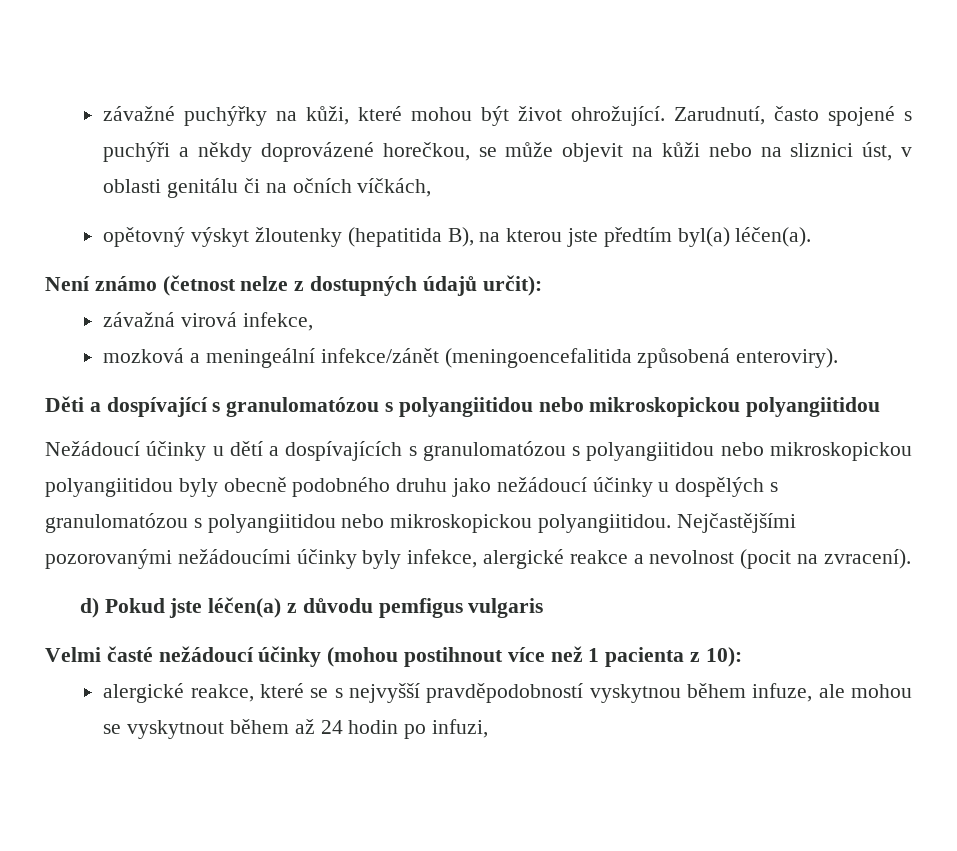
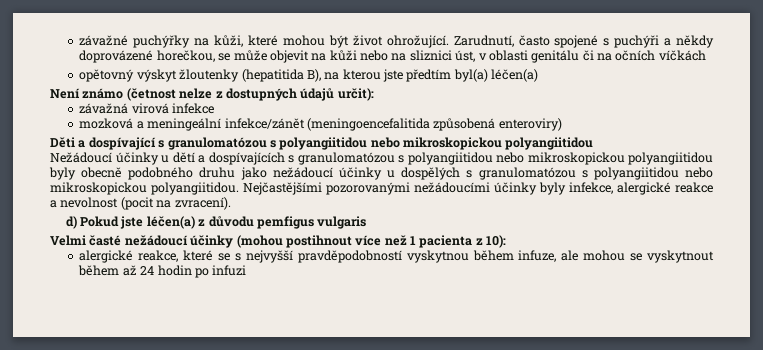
[357,178,432,197] víčkách, -> [658,50,706,61] víčkách
[735,227,812,247] léčen(a). -> [491,69,539,82] léčen(a)
[242,312,313,331] infekce, -> [172,103,215,114] infekce
[736,348,839,368] enteroviry). -> [498,118,562,131] enteroviry)
[431,719,488,738] infuzi, -> [212,265,247,276] infuzi

